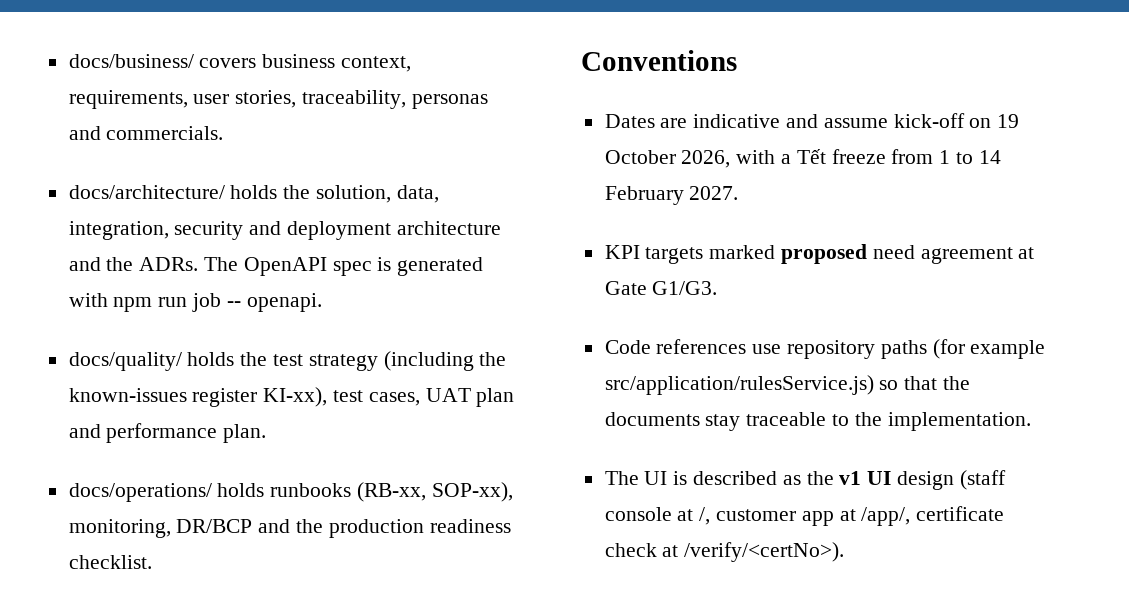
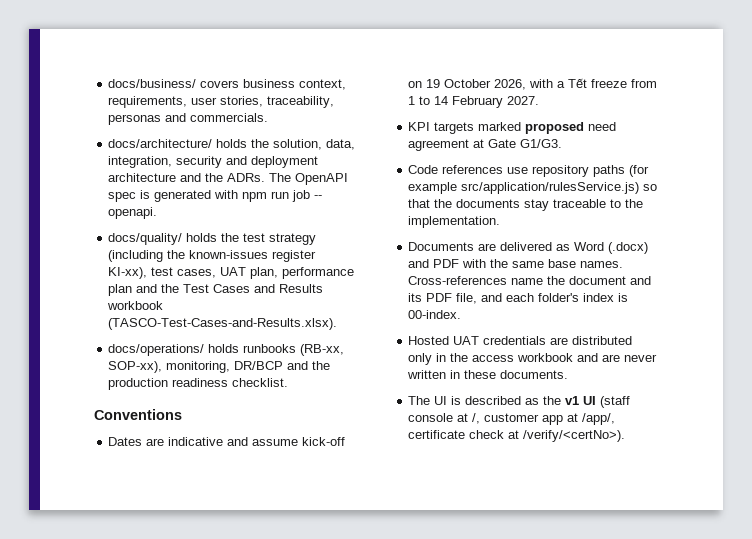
[476,388,515,407] [68,423,267,443] plan and performance plan. -> [250,267,355,279] [108,284,324,296] [107,301,164,310] [108,318,338,330] plan, performance plan and the Test Cases and Results workbook (TASCO-Test-Cases-and-Results.xlsx).
(1031, 421) none -> [408,242,649,254] [408,259,624,268] [408,276,652,285] [408,293,629,304] [408,310,462,319] [408,336,633,345] [408,353,658,365] [407,370,569,379] // Documents are delivered as Word (.docx) and PDF with the same base names. Cross-references name the document and its PDF file, and each folder's index is 00-index. // Hosted UAT credentials are distributed only in the access workbook and are never written in these documents.
[897,471,955,490] design -> (597, 400) none

